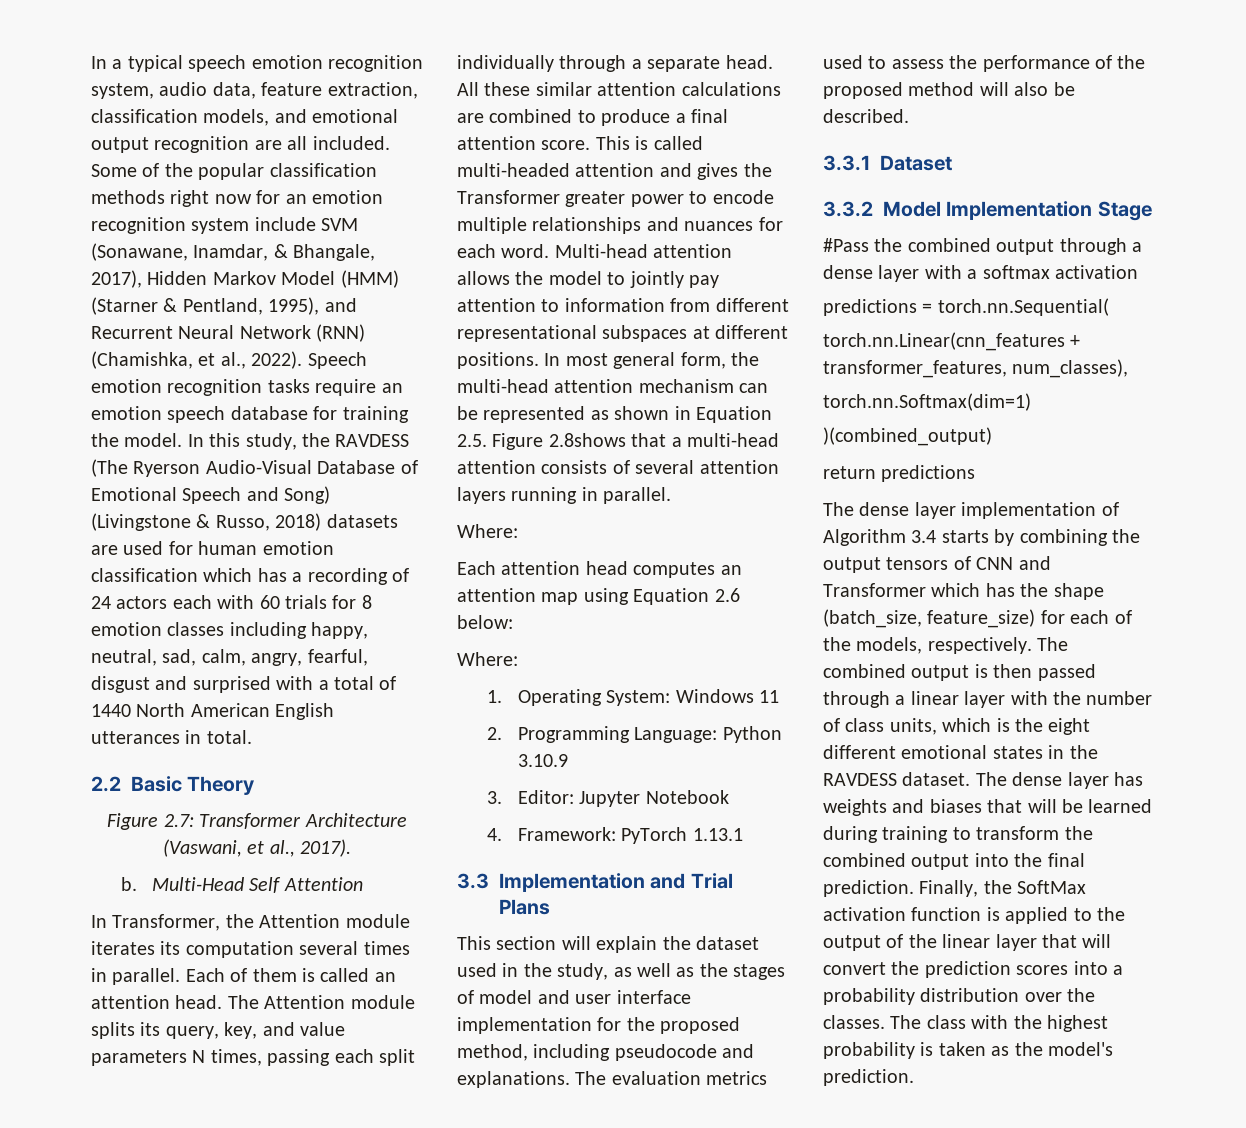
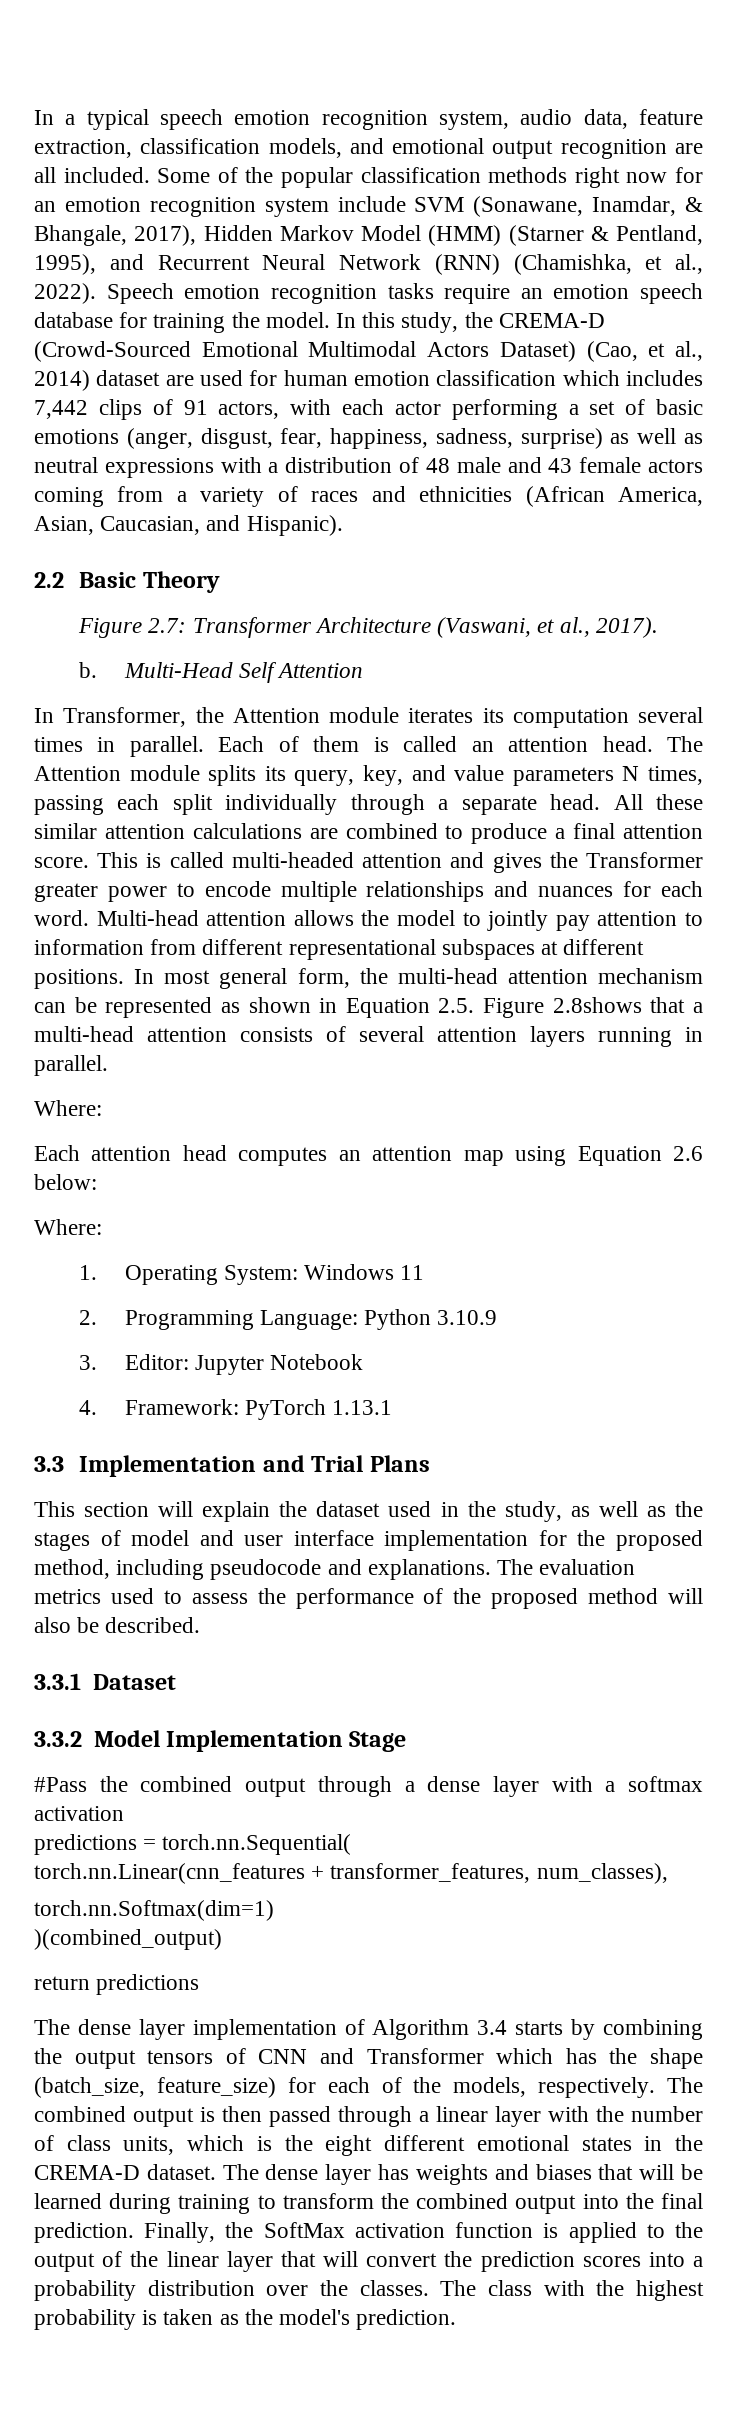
[335,434,410,447] [91,459,418,477] [91,486,331,504] [91,513,398,531] RAVDESS (The Ryerson Audio-Visual Database of Emotional Speech and Song) (Livingstone & Russo, 2018) datasets -> [498,313,605,328] [34,341,703,362] [34,370,161,391] CREMA-D (Crowd-Sourced Emotional Multimodal Actors Dataset) (Cao, et al., 2014) dataset
[257,568,409,585] [91,595,372,609] [91,622,369,639] [91,649,368,666] [91,676,397,693] [91,703,335,720] [91,730,252,744] has a recording of 24 actors each with 60 trials for 8 emotion classes including happy, neutral, sad, calm, angry, fearful, disgust and surprised with a total of 1440 North American English utterances in total. -> [626,370,703,386] [34,399,704,420] [34,428,703,449] [34,457,704,478] [34,486,704,507] [34,515,343,536] includes 7,442 clips of 91 actors, with each actor performing a set of basic emotions (anger, disgust, fear, happiness, sadness, surprise) as well as neutral expressions with a distribution of 48 male and 43 female actors coming from a variety of races and ethnicities (African America, Asian, Caucasian, and Hispanic).
[823,773,897,786] RAVDESS -> [34,2165,140,2180] CREMA-D

